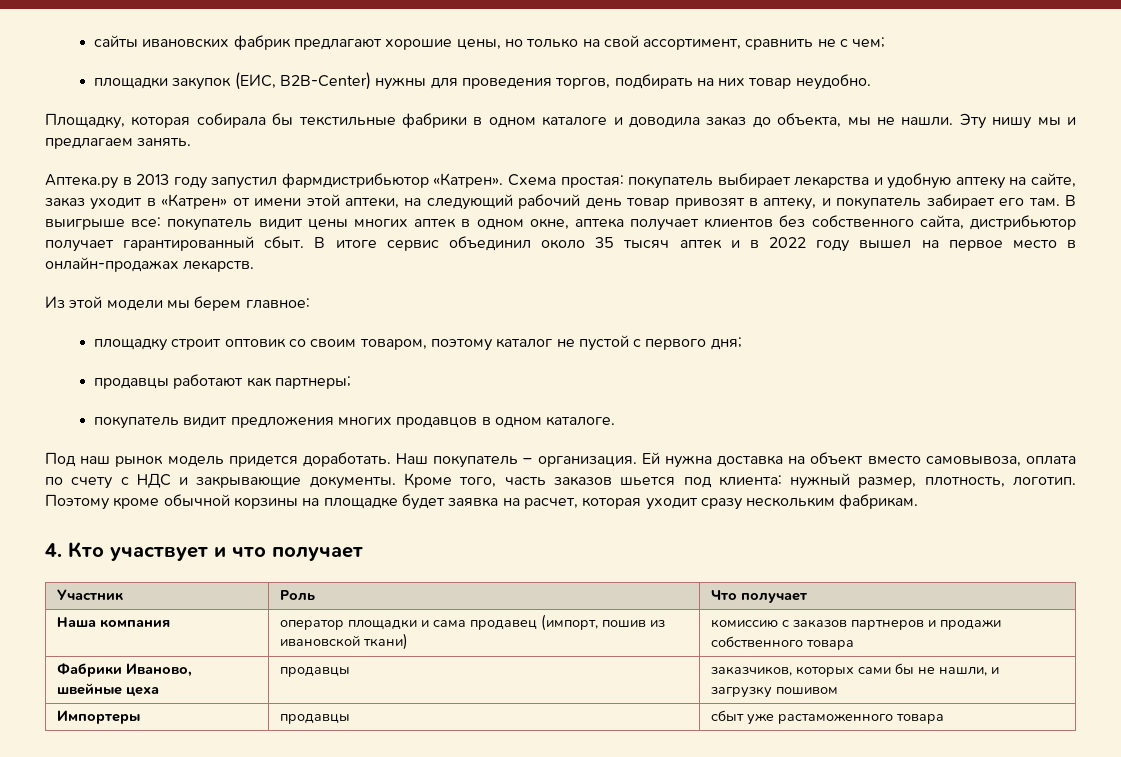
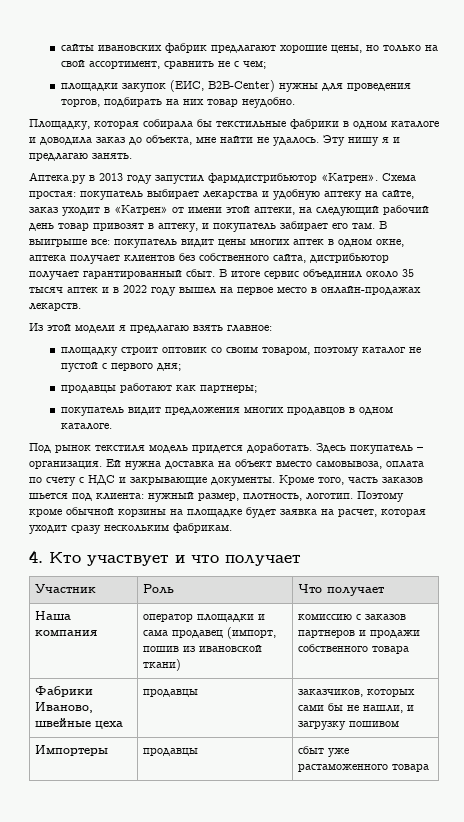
[847,113,1076,129] [45,138,133,149] мы не нашли. Эту нишу мы и предлагаем -> [196,135,400,146] [29,153,88,161] мне найти не удалось. Эту нишу я и предлагаю
[166,296,242,311] мы берем -> [119,325,223,333] я предлагаю взять
[80,455,164,467] наш рынок -> [55,445,145,453] рынок текстиля
[396,453,429,464] Наш -> [316,443,346,453] Здесь

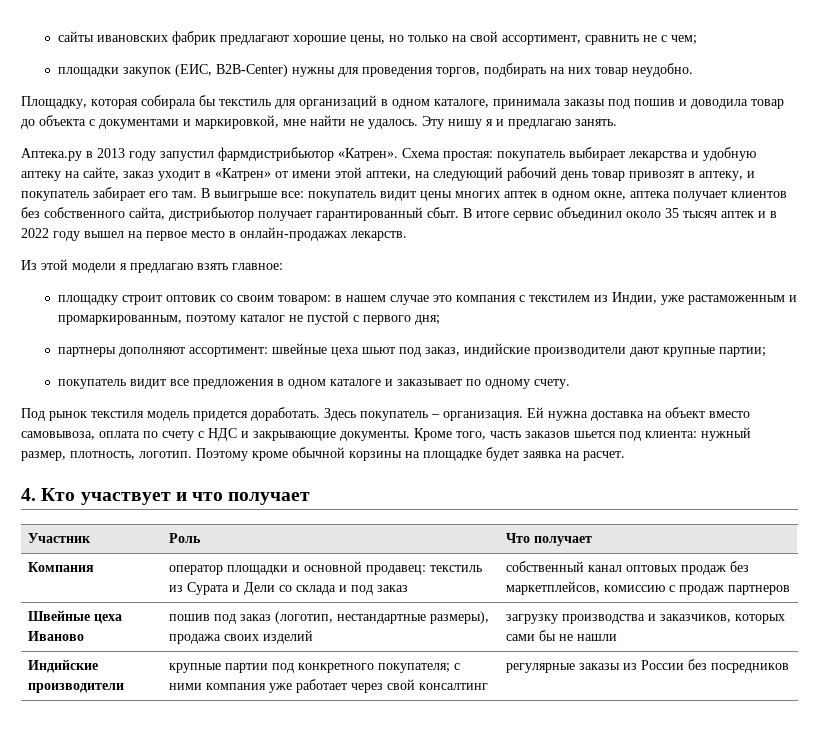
[216,119,439,129] [29,135,192,145] текстильные фабрики в одном каталоге и доводила заказ до объекта, -> [219,95,784,109] [21,115,279,129] текстиль для организаций в одном каталоге, принимала заказы под пошив и доводила товар до объекта с документами и маркировкой,
[261,346,310,355] товаром, -> [277,292,797,305] [57,315,182,325] товаром: в нашем случае это компания с текстилем из Индии, уже растаможенным и промаркированным,
[60,383,257,393] [60,406,393,416] [60,423,112,430] продавцы работают как партнеры; // покупатель видит предложения многих продавцов в одном каталоге. -> [57,343,766,357] [57,379,570,389] партнеры дополняют ассортимент: швейные цеха шьют под заказ, индийские производители дают крупные партии; // покупатель видит все предложения в одном каталоге и заказывает по одному счету.
[338,509,426,517] [29,523,232,534] расчет, которая уходит сразу нескольким фабрикам. -> [583,451,625,461] расчет.
[35,611,72,620] [35,630,98,636] Наша компания -> [28,562,95,572] Компания
[143,627,277,639] [143,645,263,652] [143,659,182,671] сама продавец (импорт, пошив из ивановской ткани) | -> [304,561,483,575] [169,582,409,595] [506,561,750,575] [506,581,601,595] основной продавец: текстиль из Сурата и Дели со склада и под заказ | собственный канал оптовых продаж без маркетплейсов,
[365,614,407,620] заказов -> [679,585,725,595] продаж
[359,630,421,638] [298,644,410,654] [35,686,94,697] [35,702,94,713] [35,718,124,729] [143,689,199,697] и продажи собственного товара // Фабрики Иваново, швейные цеха | продавцы | -> [28,610,123,624] [28,631,85,641] [169,611,490,624] [169,630,314,644] [506,614,657,624] // Швейные цеха Иваново | пошив под заказ (логотип, нестандартные размеры), продажа своих изделий | загрузку производства и
[363,705,415,713] [298,720,400,730] [35,745,109,756] [143,748,199,756] [298,746,350,757] [298,763,430,772] нашли, и загрузку пошивом // Импортеры | продавцы | сбыт уже растаможенного товара -> [577,634,618,641] [28,659,99,673] [28,683,125,693] [169,663,461,673] [169,679,489,693] [506,659,790,673] нашли // Индийские производители | крупные партии под конкретного покупателя; с ними компания уже работает через свой консалтинг | регулярные заказы из России без посредников

